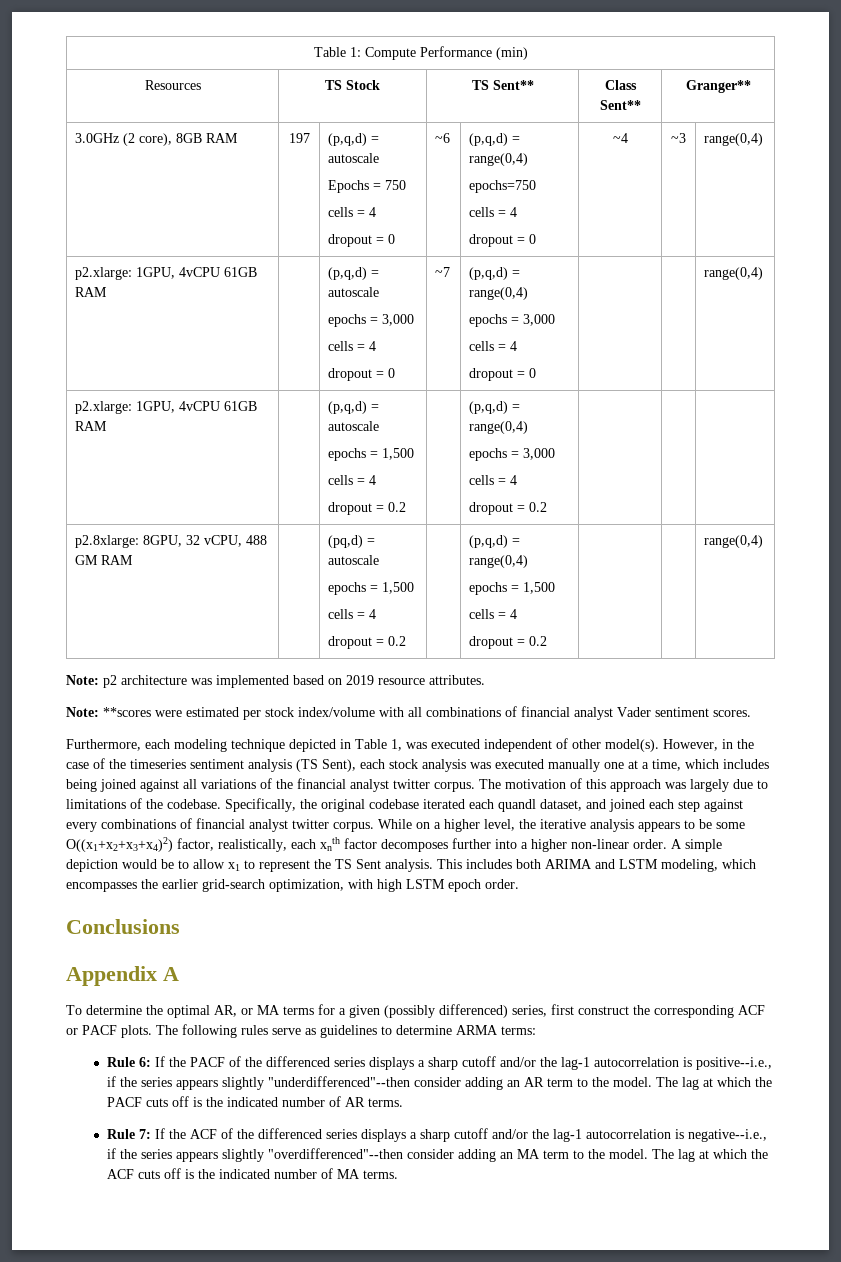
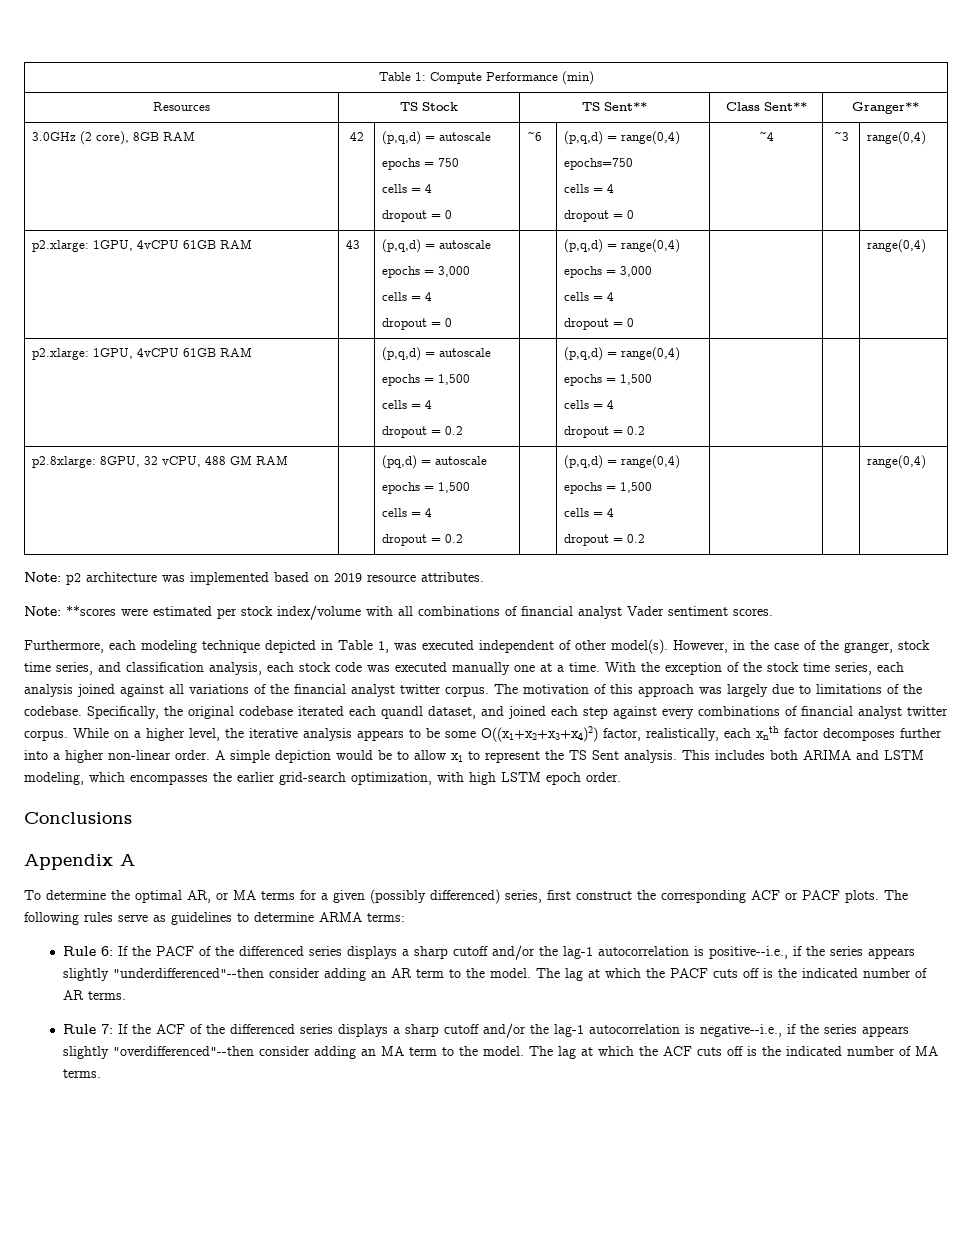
[288,133,310,143] [328,133,380,146] [328,153,380,163] [328,180,370,193] 197 | (p,q,d) = autoscale // Epochs -> [349,132,364,141] [382,131,492,145] [382,158,421,170] 42 | (p,q,d) = autoscale // epochs
(108, 292) none -> [346,240,361,249] 43
[435,267,451,277] ~7 -> (453, 322) none
[523,448,556,460] 3,000 -> [620,374,653,385] 1,500
[130,759,356,772] timeseries sentiment analysis (TS Sent), -> [844,640,930,653] [24,662,262,675] granger, stock time series, and classification analysis,
[422,759,466,772] analysis -> [335,662,362,672] code
[652,759,769,771] [66,779,97,792] time, which includes being -> [569,662,904,675] [24,684,73,697] time. With the exception of the stock time series, each analysis

